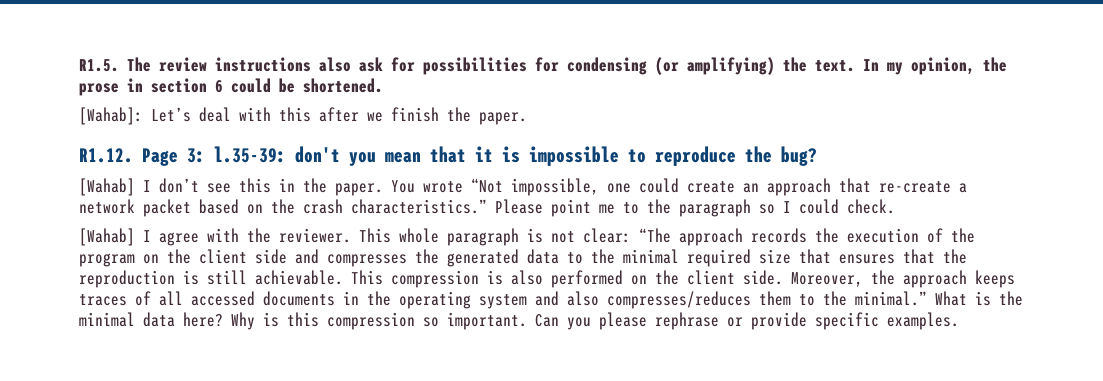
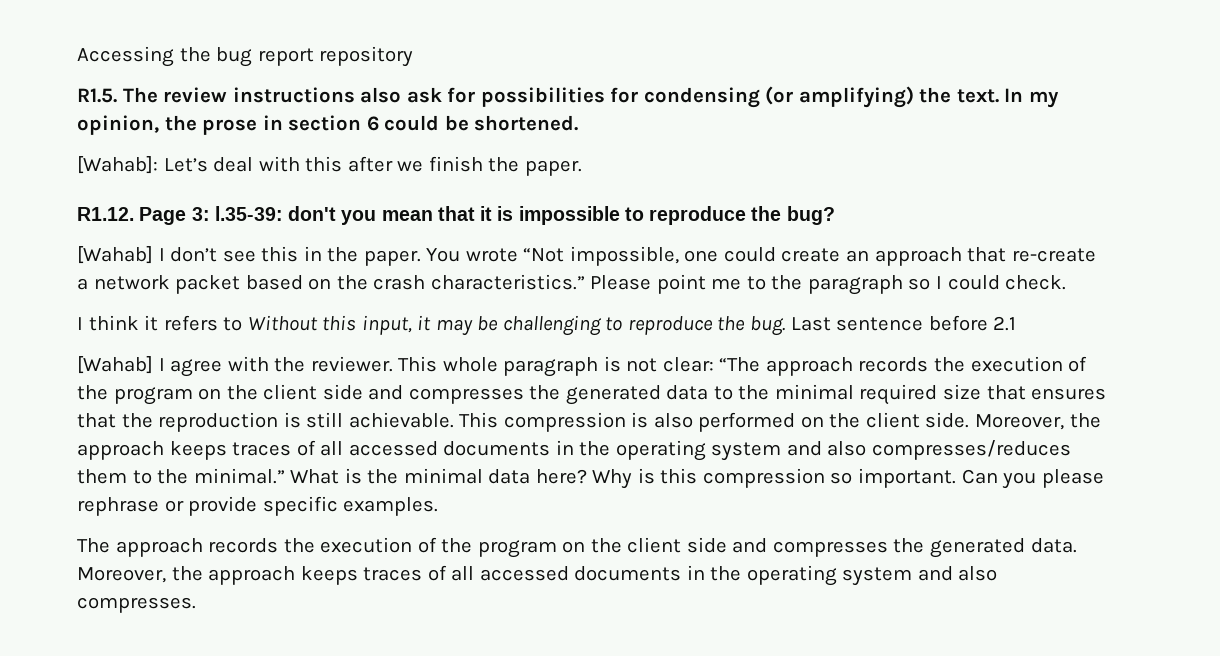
(79, 65) none -> [77,46,414,67] Accessing the bug report repository //
(895, 206) none -> [77,315,1017,336] // I think it refers to Without this input, it may be challenging to reproduce the bug. Last sentence before 2.1
(959, 321) none -> [77,537,1077,558] [77,565,998,586] [77,597,196,613] // The approach records the execution of the program on the client side and compresses the generated data. Moreover, the approach keeps traces of all accessed documents in the operating system and also compresses.

